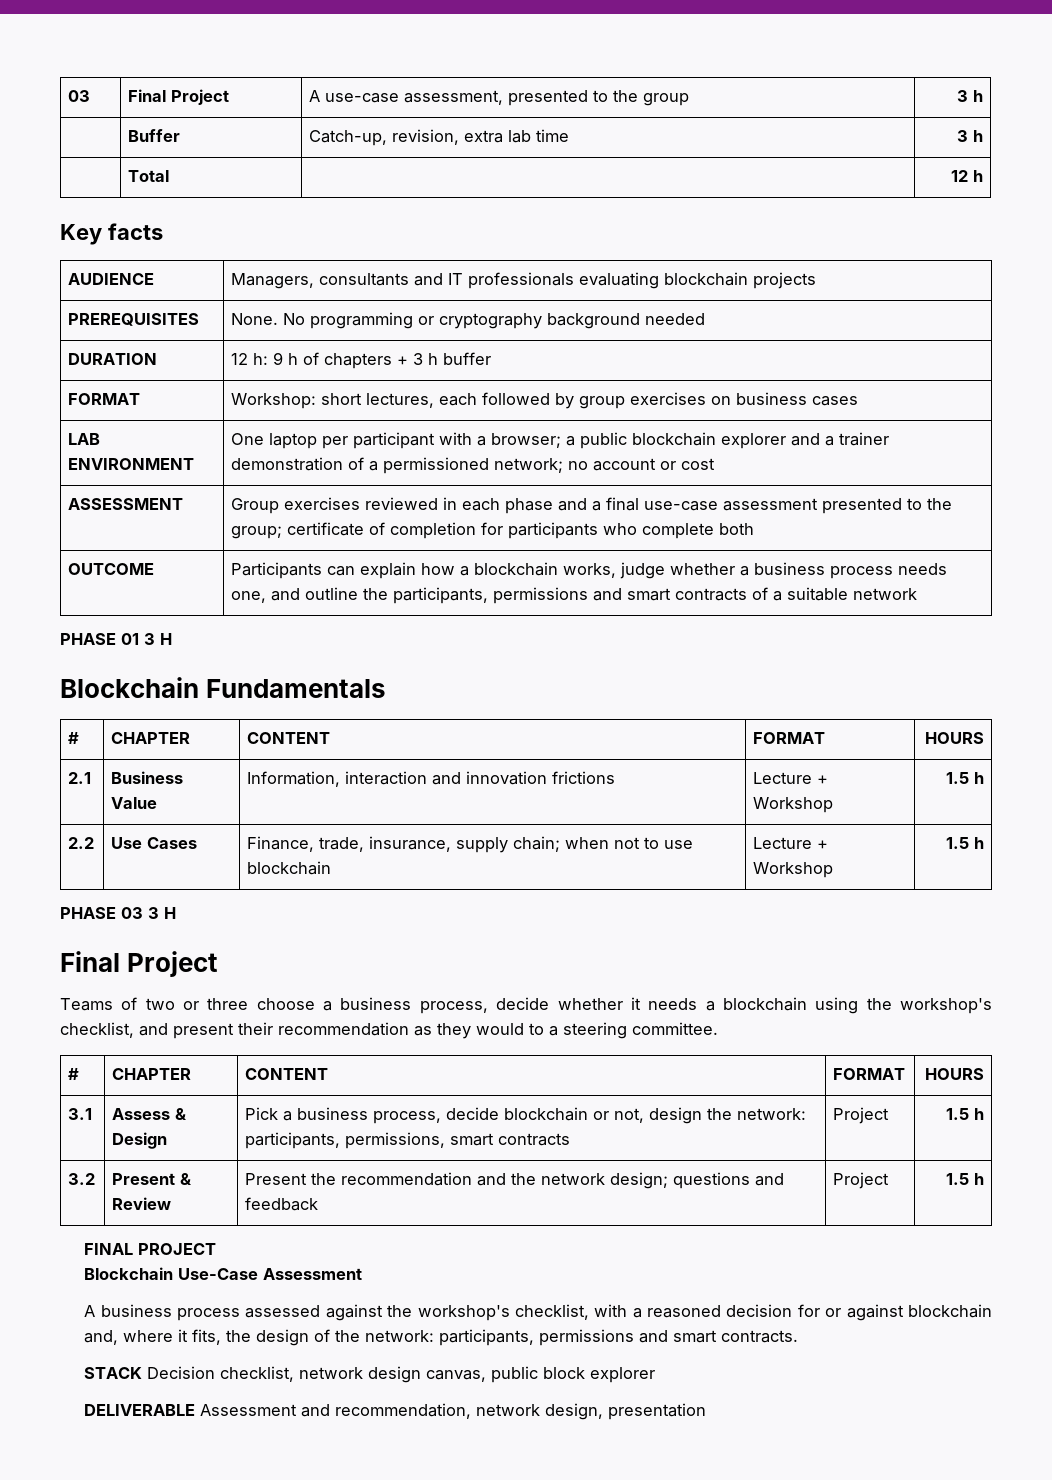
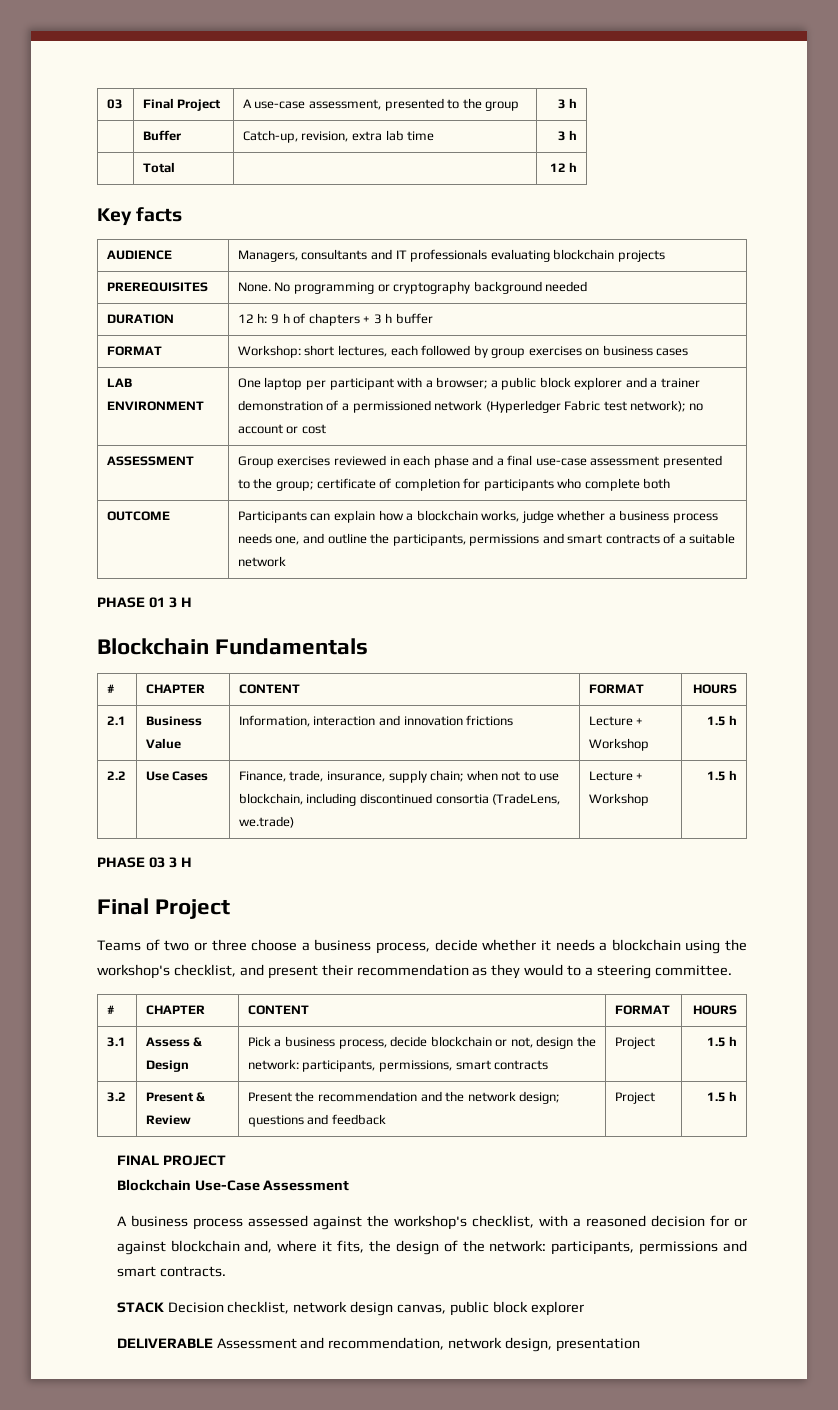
[632,432,717,446] blockchain -> [539,377,571,388] block
[494,458,564,473] network; -> [434,400,686,413] network (Hyperledger Fabric test network);
[247,861,332,875] blockchain -> [238,793,561,806] [238,816,294,828] blockchain, including discontinued consortia (TradeLens, we.trade)

